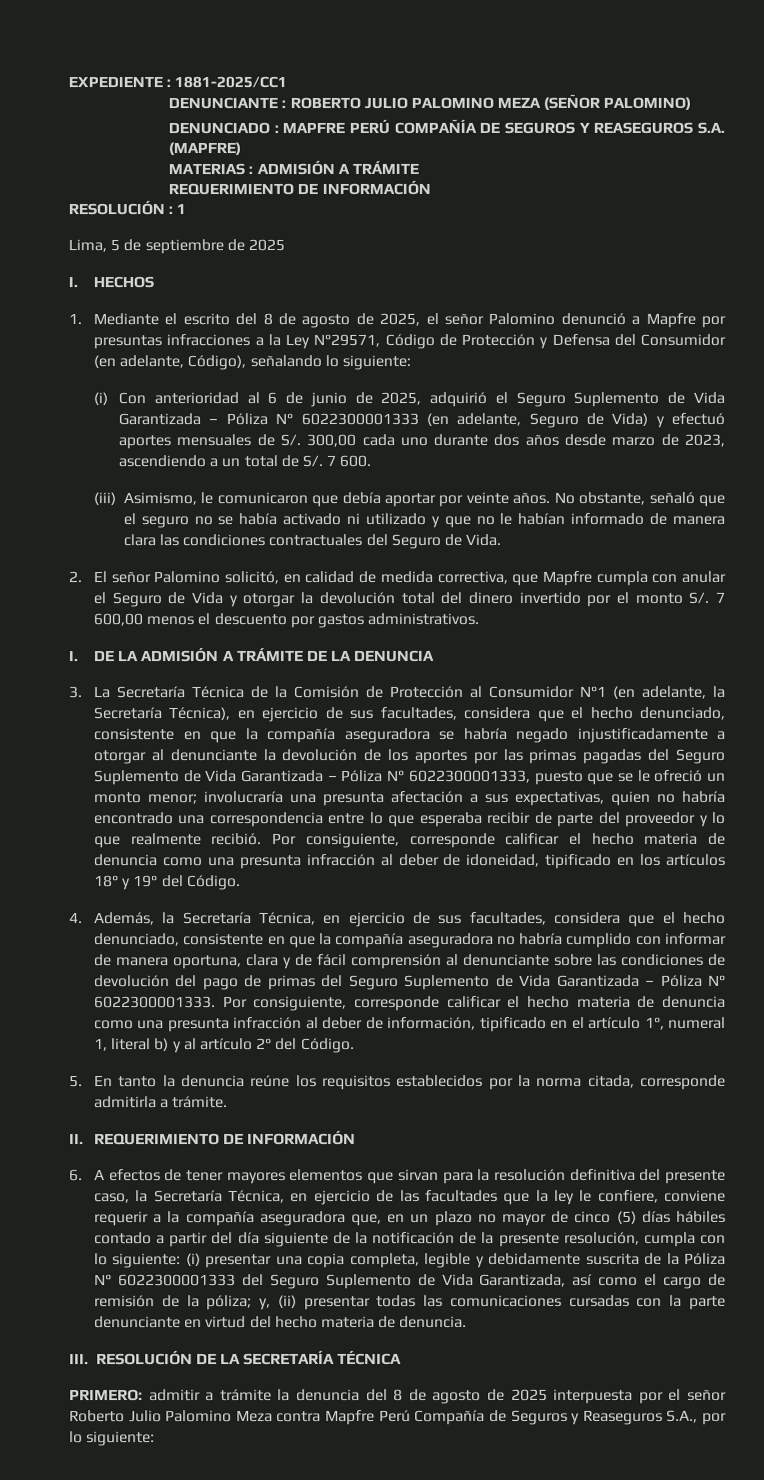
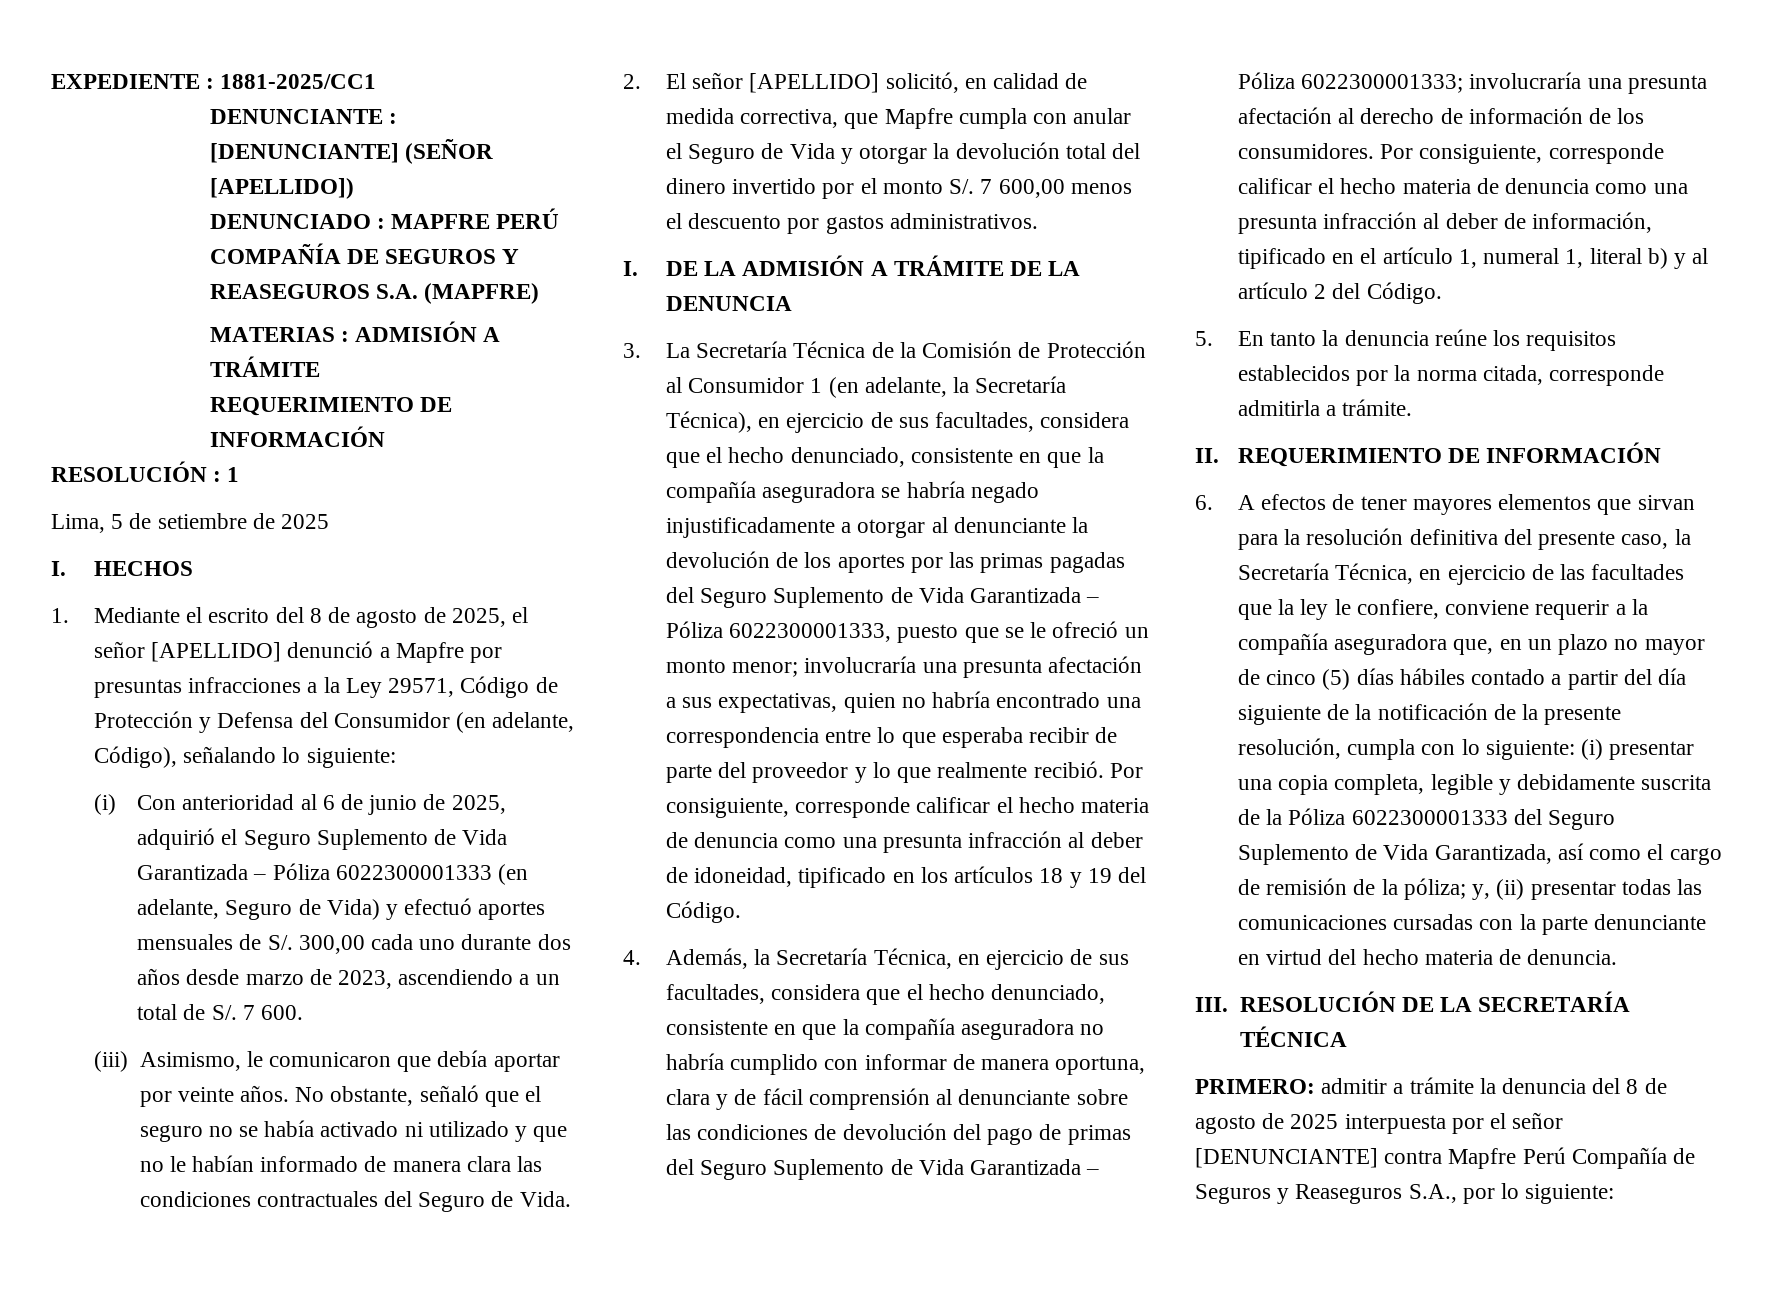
[289,93,692,110] ROBERTO JULIO PALOMINO MEZA (SEÑOR PALOMINO) -> [209,139,493,164] [209,178,354,199] [DENUNCIANTE] (SEÑOR [APELLIDO])
[144,239,224,255] septiembre -> [157,513,247,529] setiembre
[488,312,556,325] Palomino -> [151,642,282,662] [APELLIDO]
[313,334,381,348] N°29571, -> [388,678,455,697] 29571,
[275,413,294,425] N° -> (330, 871) none
[153,571,221,584] Palomino -> [749,73,880,93] [APELLIDO]
[579,685,607,697] N°1 -> [810,378,823,393] 1
[387,769,406,781] N° -> (724, 629) none
[94,875,159,891] 18° y 19° -> [1039,868,1112,888] 18 y 19
[707,974,726,986] [94,996,217,1009] N° 6022300001333. -> [1301,72,1707,94] [1238,107,1645,124] [1238,143,1375,159] 6022300001333; involucraría una presunta afectación al derecho de información de los consumidores.
[644,1016,665,1030] 1°, -> [1458,249,1477,268] 1,
[256,1038,273,1050] 2° -> [1314,284,1327,299] 2
[94,1274,113,1286] N° -> (1346, 816) none
[69,1410,273,1423] Roberto Julio Palomino Meza -> [1195,1148,1378,1168] [DENUNCIANTE]

